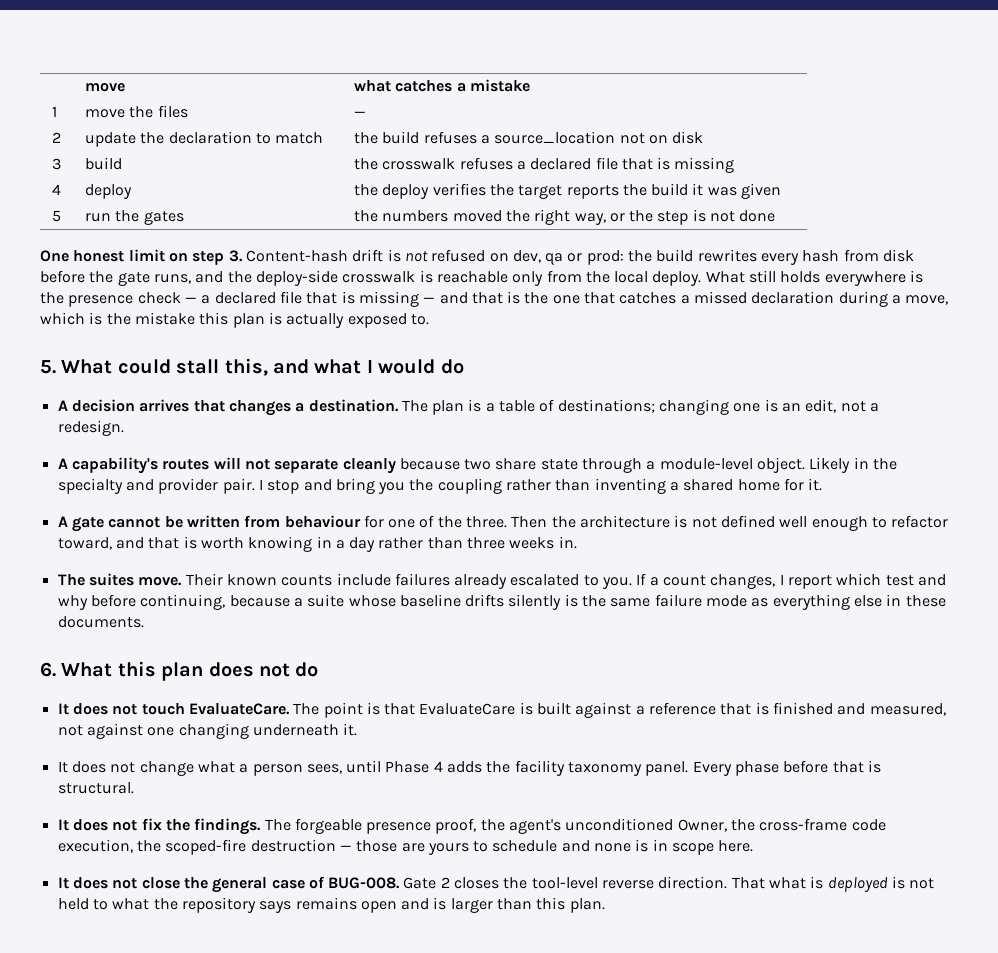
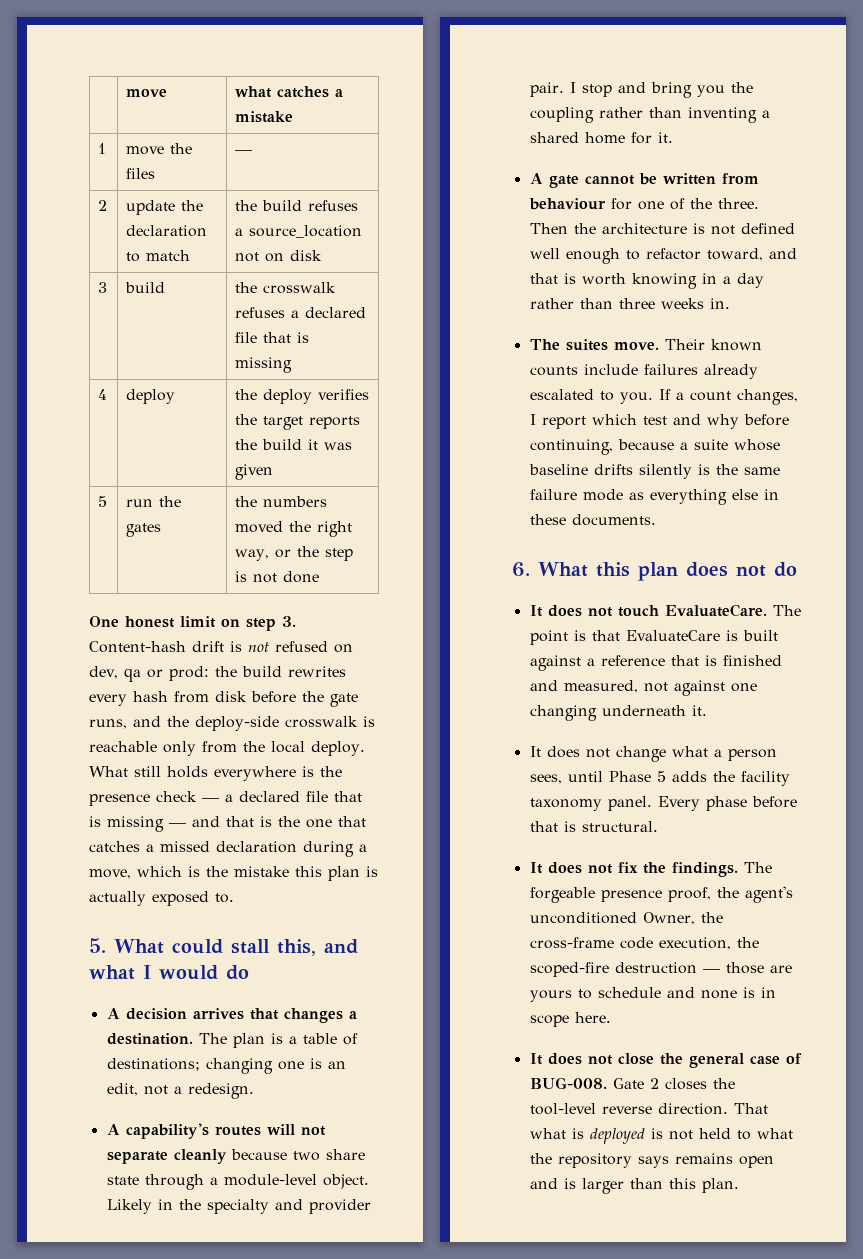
[433,761,443,772] 4 -> [656,771,666,782] 5

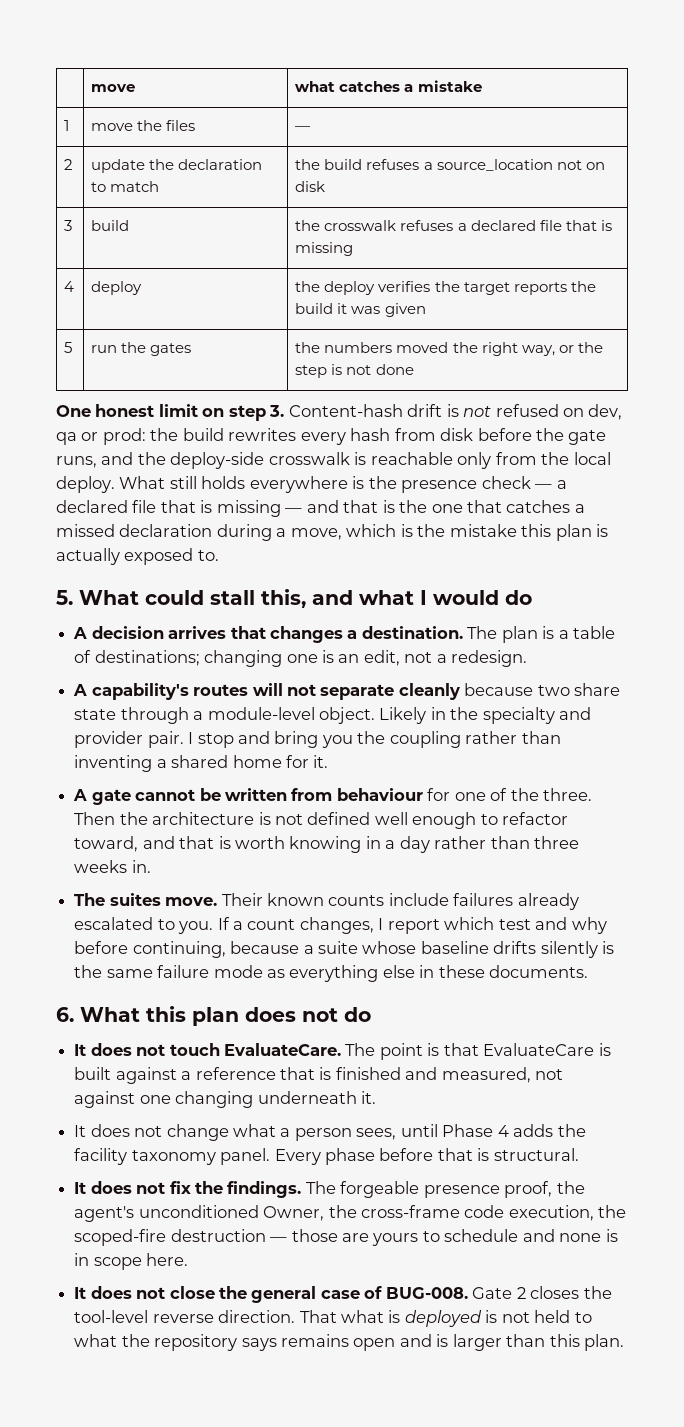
[656,771,666,782] 5 -> [497,1125,509,1137] 4

